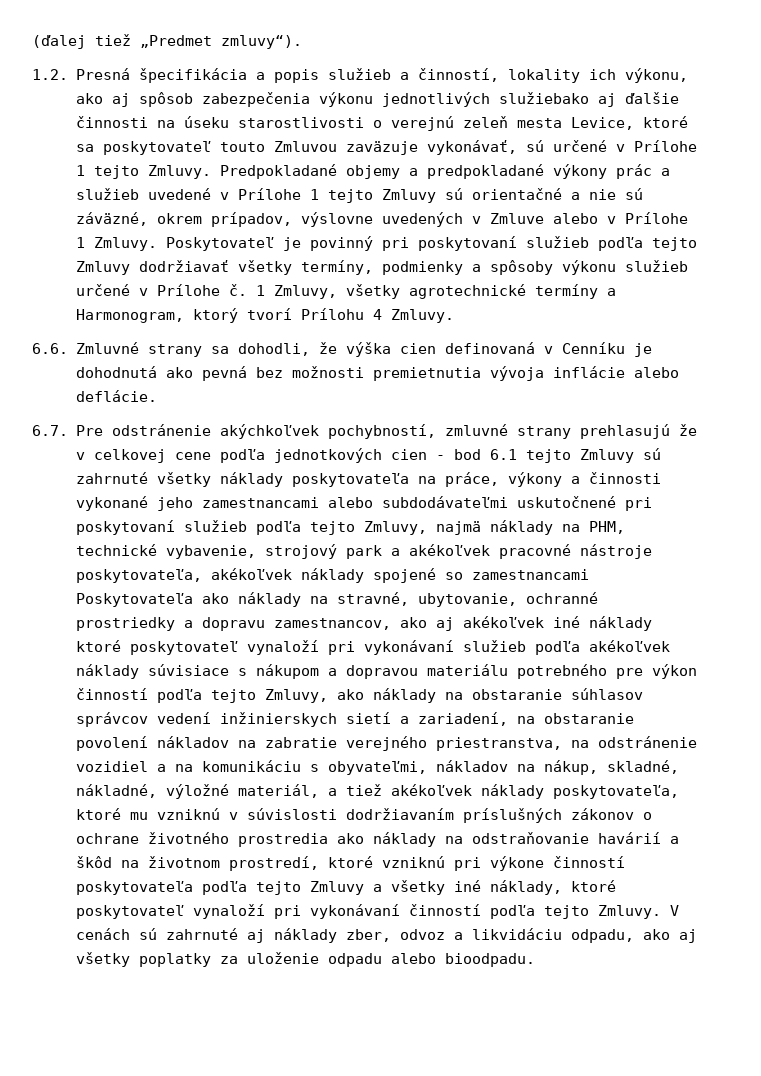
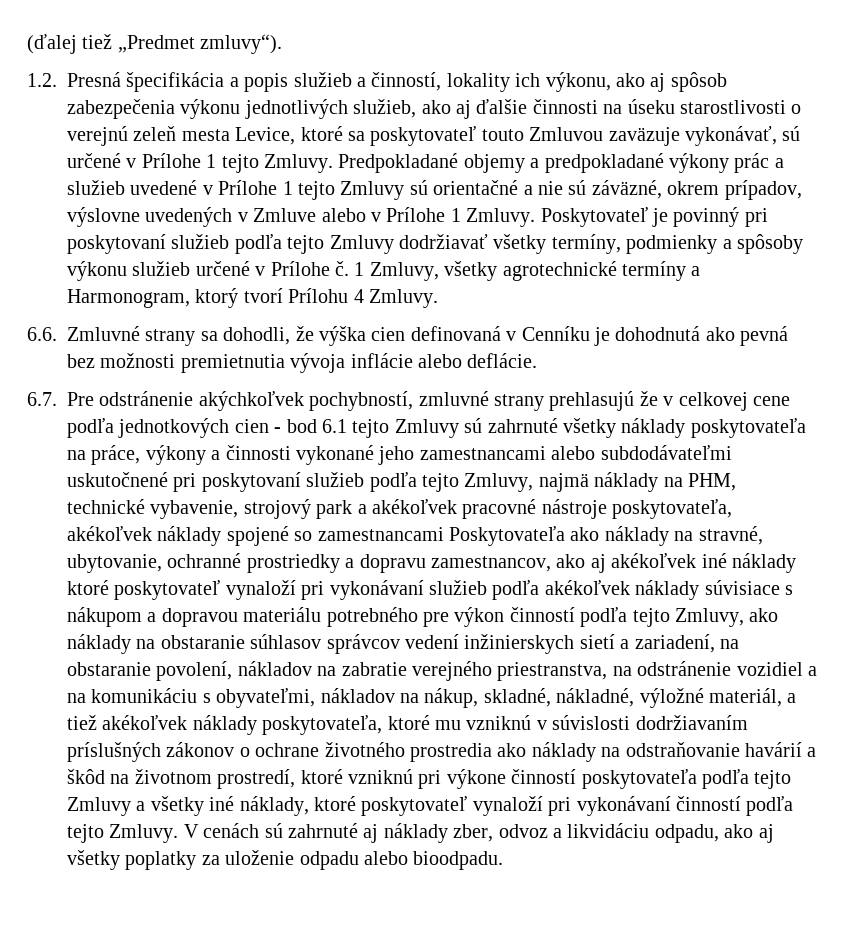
[498,92,589,104] služiebako -> [353,99,451,118] služieb, ako
[75,736,148,751] povolení -> [156,661,233,681] povolení,

